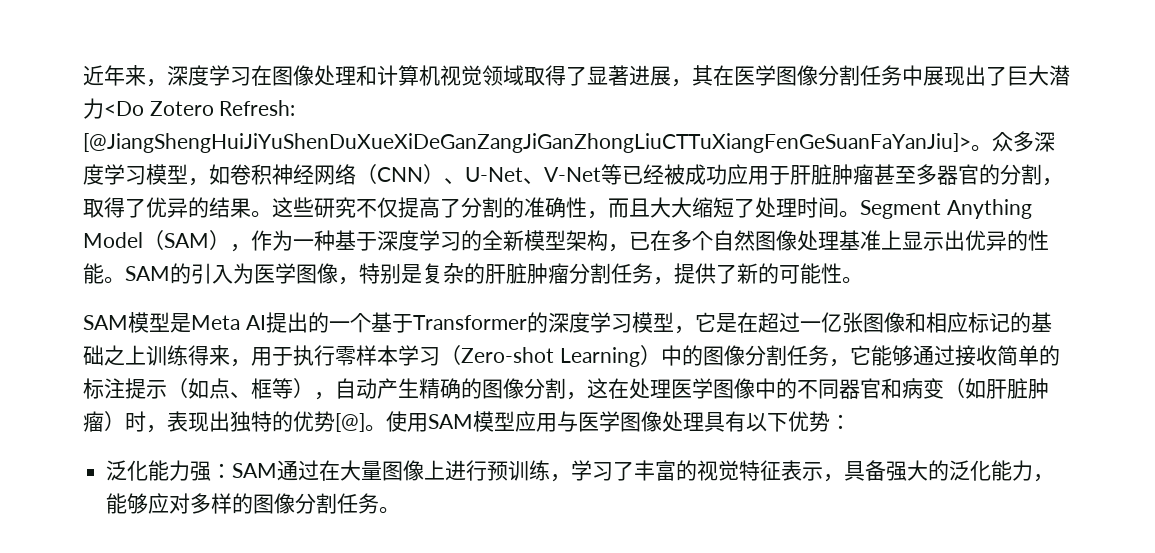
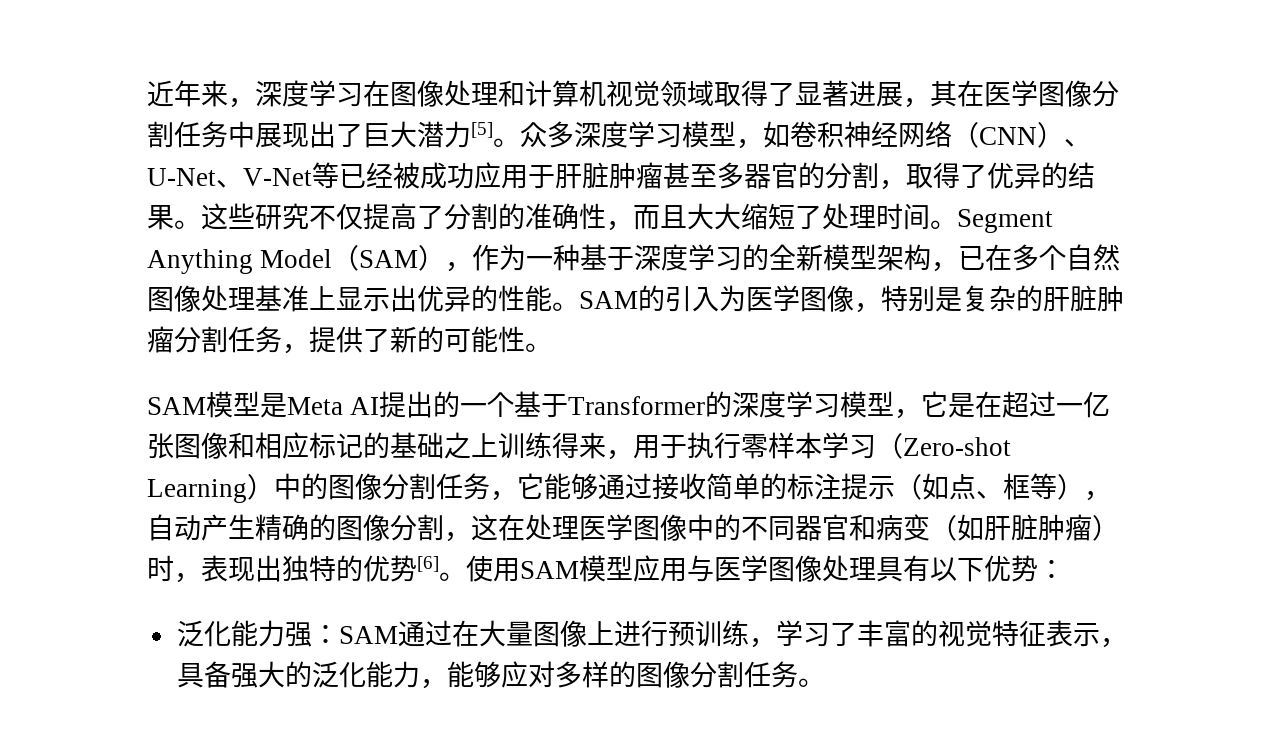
[104,100,296,116] [83,133,971,153] <Do Zotero Refresh: [@JiangShengHuiJiYuShenDuXueXiDeGanZangJiGanZhongLiuCTTuXiangFenGeSuanFaYanJiu]> -> [471,122,493,138] [5]
[335,413,365,432] [@] -> [417,556,439,572] [6]

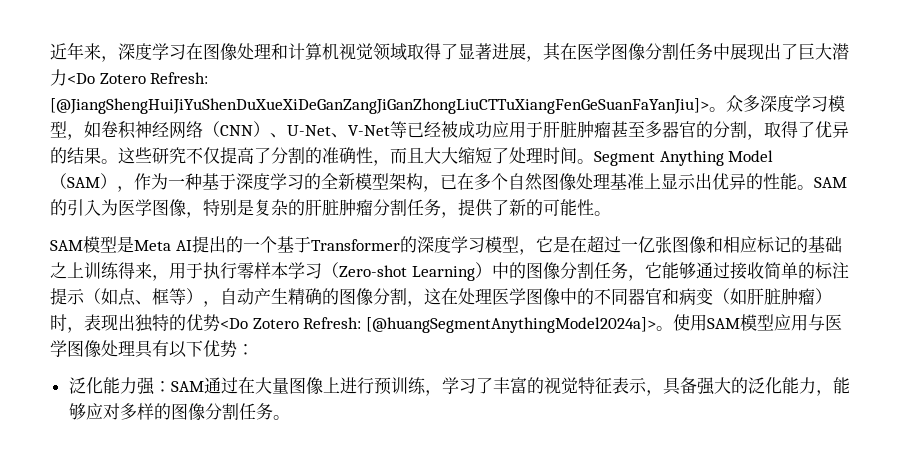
[471,122,493,138] [5] -> [67,72,209,84] [50,98,709,114] <Do Zotero Refresh: [@JiangShengHuiJiYuShenDuXueXiDeGanZangJiGanZhongLiuCTTuXiangFenGeSuanFaYanJiu]>
[417,556,439,572] [6] -> [220,317,656,333] <Do Zotero Refresh: [@huangSegmentAnythingModel2024a]>

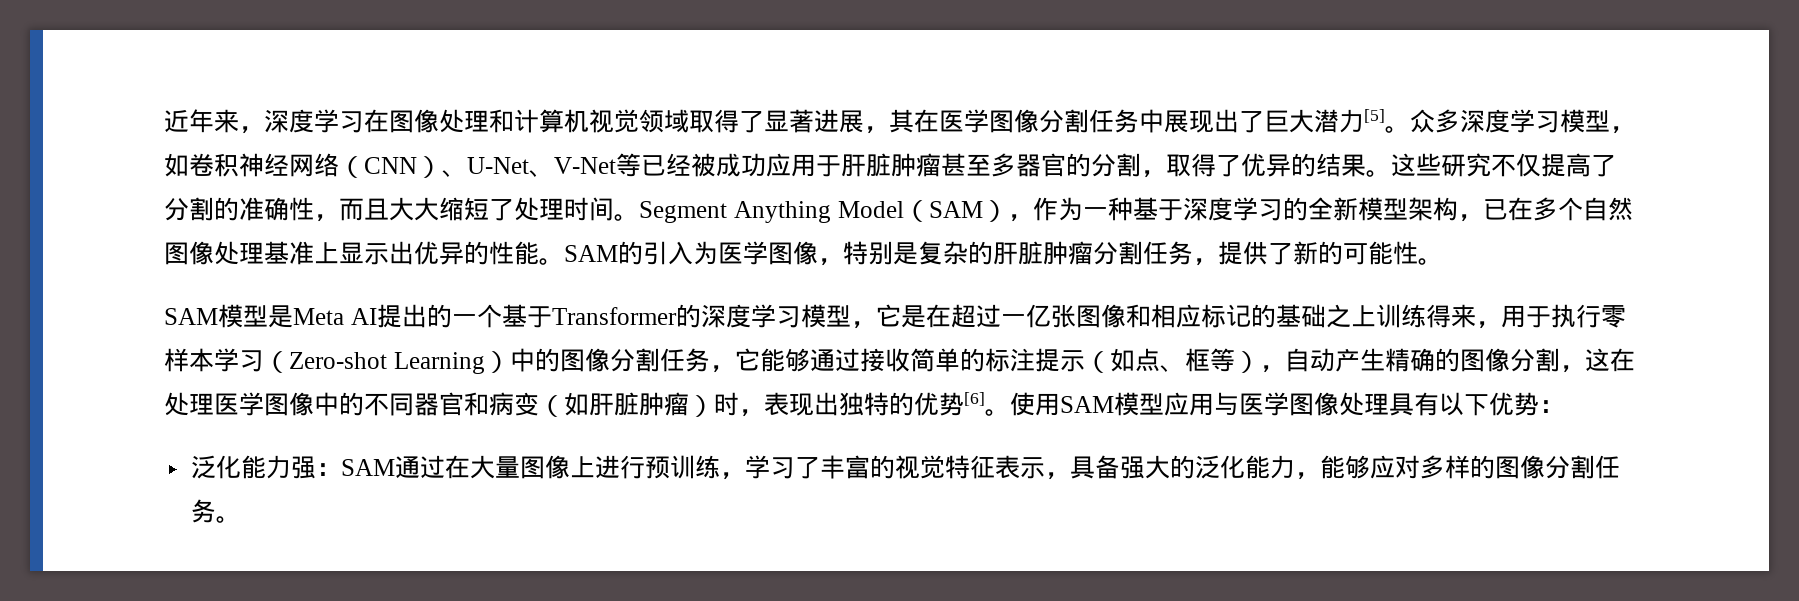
[67,72,209,84] [50,98,709,114] <Do Zotero Refresh: [@JiangShengHuiJiYuShenDuXueXiDeGanZangJiGanZhongLiuCTTuXiangFenGeSuanFaYanJiu]> -> [1364,109,1385,123] [5]
[220,317,656,333] <Do Zotero Refresh: [@huangSegmentAnythingModel2024a]> -> [964,392,985,406] [6]

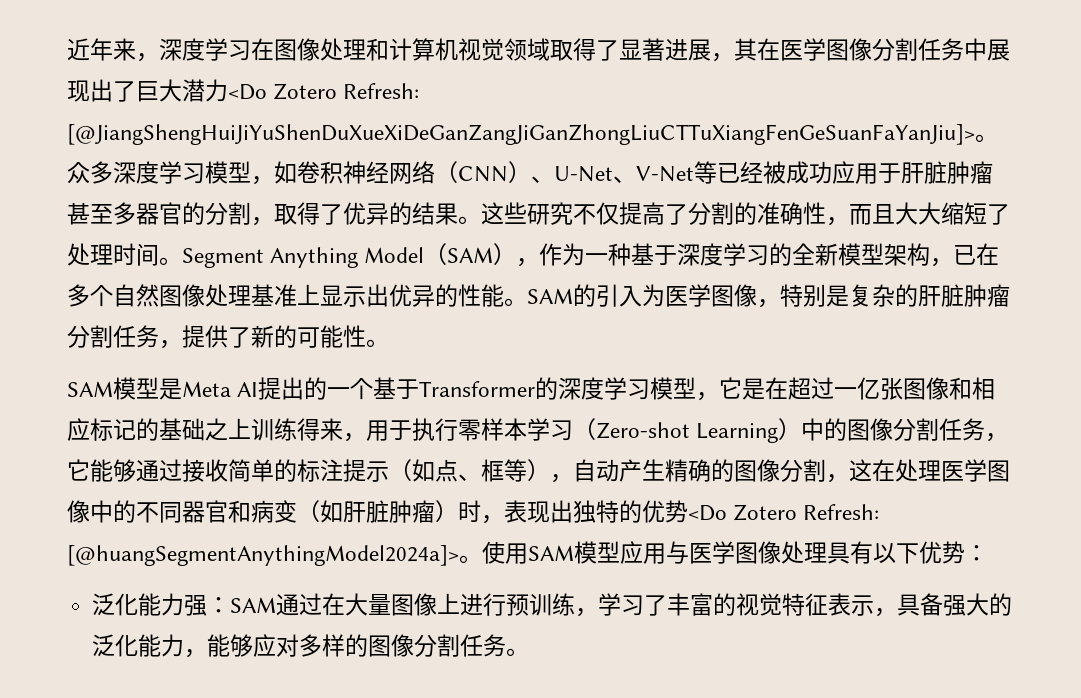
[1364,109,1385,123] [5] -> [228,83,420,100] [67,124,975,145] <Do Zotero Refresh: [@JiangShengHuiJiYuShenDuXueXiDeGanZangJiGanZhongLiuCTTuXiangFenGeSuanFaYanJiu]>
[964,392,985,406] [6] -> [688,504,880,521] [67,545,459,566] <Do Zotero Refresh: [@huangSegmentAnythingModel2024a]>

